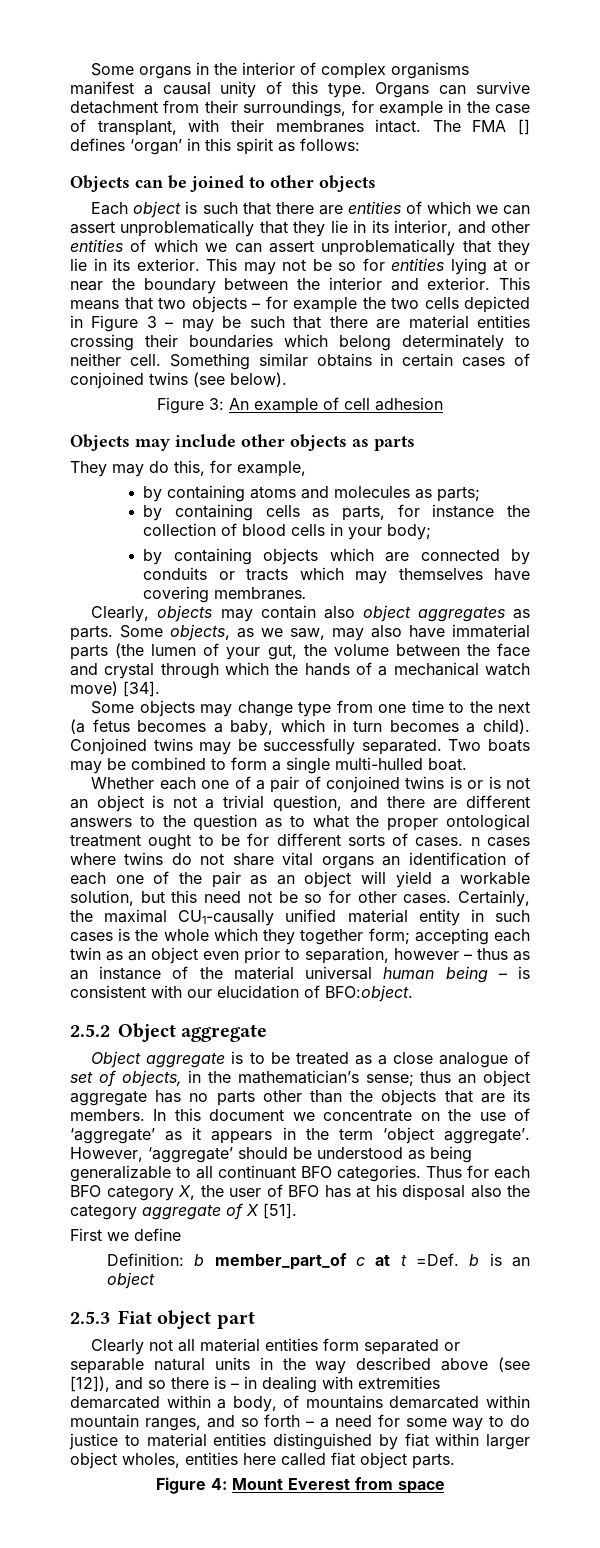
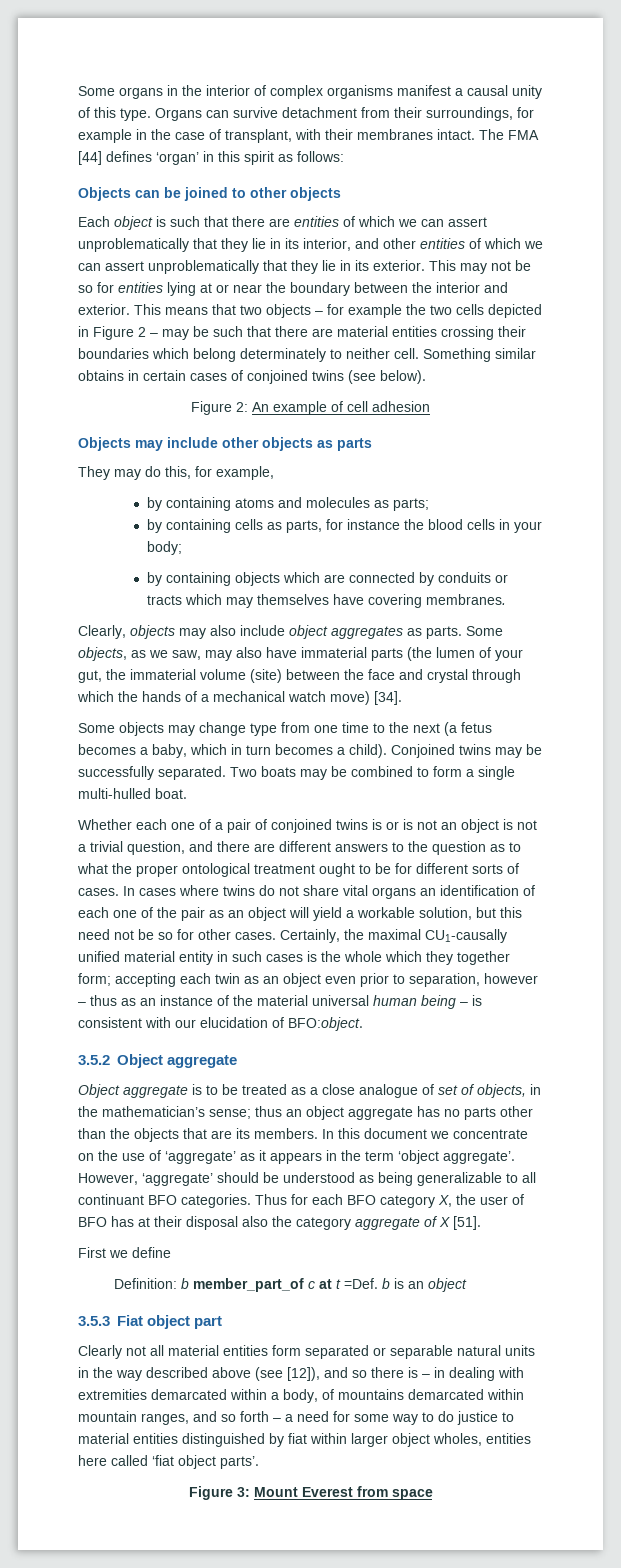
[518,119,530,135] [] -> [78,151,102,165] [44]
[146,316,157,328] 3 -> [138,327,146,337] 2
[209,398,224,410] 3: -> [236,402,248,412] 2:
[143,523,238,536] collection of -> (424, 524) none
[260,605,355,619] contain also -> [210,625,285,636] also include
[333,644,389,656] volume -> [130,669,282,683] immaterial volume (site)
[470,837,480,846] n -> [123,886,135,896] In
[70,1024,110,1037] 2.5.2 -> [78,1055,110,1065] 3.5.2
[375,1184,397,1197] his -> [154,1216,182,1227] their
[70,1311,110,1324] 2.5.3 -> [78,1316,110,1326] 3.5.3
[331,1452,455,1469] [155,1477,227,1494] fiat object parts. // Figure 4: -> [152,1455,259,1469] [188,1486,250,1500] ‘fiat object parts’. // Figure 3:

